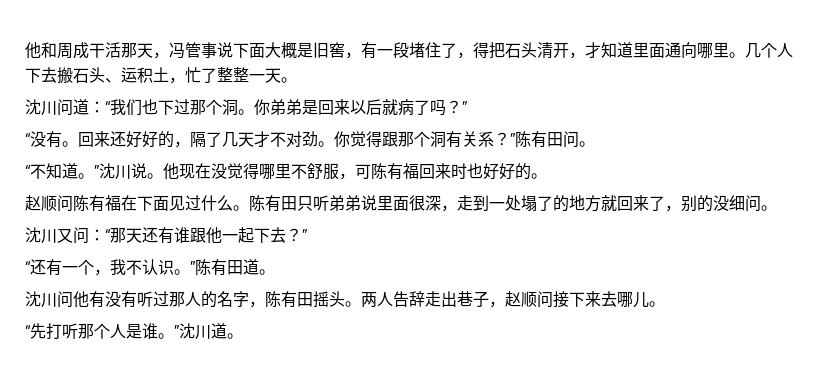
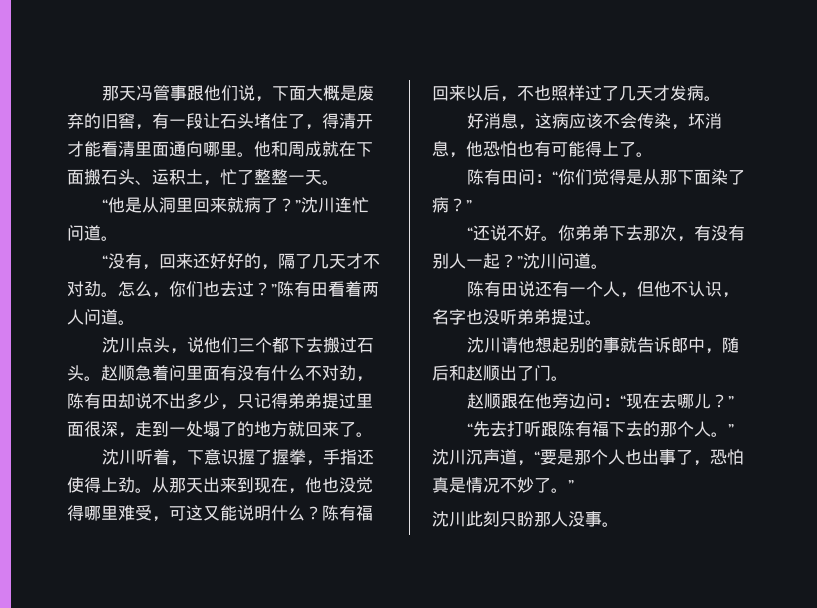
[25,42,233,59] 他和周成干活那天，冯管事说 -> [101,85,272,102] 那天冯管事跟他们说，
(313, 50) none -> [356,85,374,101] [67,113,101,129] 废弃的
(409, 50) none -> [203,113,254,129] 让石头
[489,42,793,59] [25,67,57,83] 把石头清开，才知道里面通向哪里。几个人下去 -> [339,113,373,129] [67,141,373,157] [67,169,84,185] 清开才能看清里面通向哪里。他和周成就在下面
[25,99,468,116] 沈川问道：“我们也下过那个洞。你弟弟是回来以后就病了吗？” -> [101,197,369,213] [67,225,118,241] “他是从洞里回来就病了？”沈川连忙问道。
[62,141,78,147] 。 -> [141,264,159,270] ，
[334,131,595,148] [25,163,547,180] [25,195,377,212] 你觉得跟那个洞有关系？”陈有田问。 // “不知道。”沈川说。他现在没觉得哪里不舒服，可陈有福回来时也好好的。 // 赵顺问陈有福在下面见过什么。陈有田只听弟弟说 -> [118,281,379,298] [67,309,135,325] [101,337,374,354] [67,365,373,382] [67,393,356,410] 怎么，你们也去过？”陈有田看着两人问道。 // 沈川点头，说他们三个都下去搬过石头。赵顺急着问里面有没有什么不对劲，陈有田却说不出多少，只记得弟弟提过
[665,195,777,212] [25,227,308,244] [25,259,275,276] [25,291,665,308] [25,323,227,339] ，别的没细问。 // 沈川又问：“那天还有谁跟他一起下去？” // “还有一个，我不认识。”陈有田道。 // 沈川问他有没有听过那人的名字，陈有田摇头。两人告辞走出巷子，赵顺问接下来去哪儿。 // “先打听那个人是谁。”沈川道 -> [356,432,373,437] [101,449,374,466] [67,477,373,494] [67,505,373,522] [432,85,721,102] [466,113,722,130] [432,141,653,158] [466,169,745,185] [432,197,472,213] [466,225,745,242] [432,253,608,269] [466,281,739,298] [432,309,602,325] [466,337,739,354] [432,365,568,381] [466,393,734,409] [466,421,734,437] [432,449,744,466] [432,477,574,493] [432,511,602,527] 。 // 沈川听着，下意识握了握拳，手指还使得上劲。从那天出来到现在，他也没觉得哪里难受，可这又能说明什么？陈有福回来以后，不也照样过了几天才发病。 // 好消息，这病应该不会传染，坏消息，他恐怕也有可能得上了。 // 陈有田问：“你们觉得是从那下面染了病？” // “还说不好。你弟弟下去那次，有没有别人一起？”沈川问道。 // 陈有田说还有一个人，但他不认识，名字也没听弟弟提过。 // 沈川请他想起别的事就告诉郎中，随后和赵顺出了门。 // 赵顺跟在他旁边问：“现在去哪儿？” // “先去打听跟陈有福下去的那个人。”沈川沉声道，“要是那个人也出事了，恐怕真是情况不妙了。” // 沈川此刻只盼那人没事

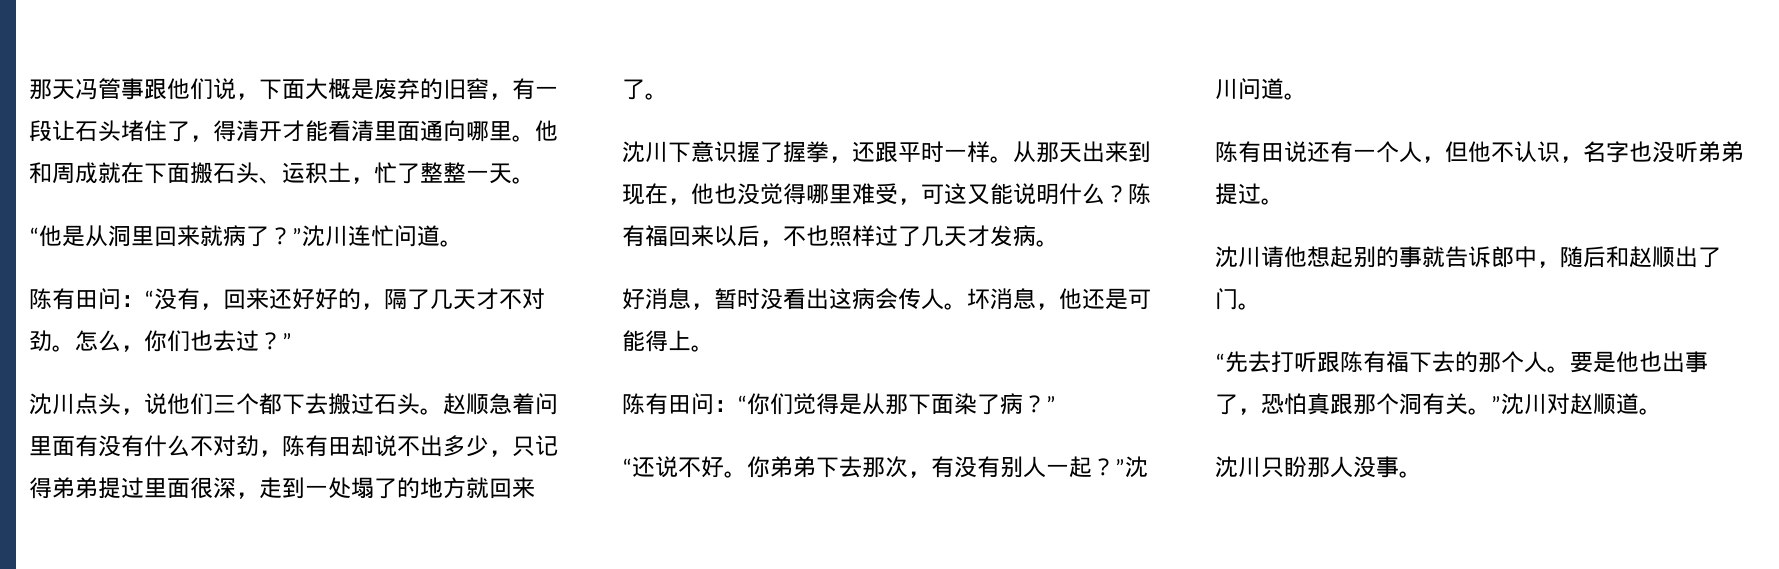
(118, 238) none -> [29,288,144,310] 陈有田问：
[277,281,379,297] [67,309,135,325] 陈有田看着两人问道。 -> (292, 341) none
[135,449,187,466] 听着， -> (668, 151) none
[322,449,374,465] [67,477,135,493] 手指还使得上劲 -> [852,141,990,163] 还跟平时一样
[534,113,688,130] 这病应该不会传染， -> [714,288,967,310] 暂时没看出这病会传人。
[483,141,551,157] 恐怕也有 -> [1082,288,1128,310] 还是
[619,142,636,157] 了 -> (691, 340) none
[466,393,734,409] // 赵顺跟在他旁边问：“现在去哪儿？” -> (1261, 306) none
[727,424,734,435] [432,449,625,466] ”沈川沉声道，“要是那个人 -> [1570,351,1639,373] 要是他
[449,477,574,493] [432,511,500,527] 是情况不妙了。” // 沈川此刻 -> [1330,393,1662,415] [1215,456,1261,478] 跟那个洞有关。”沈川对赵顺道。 // 沈川

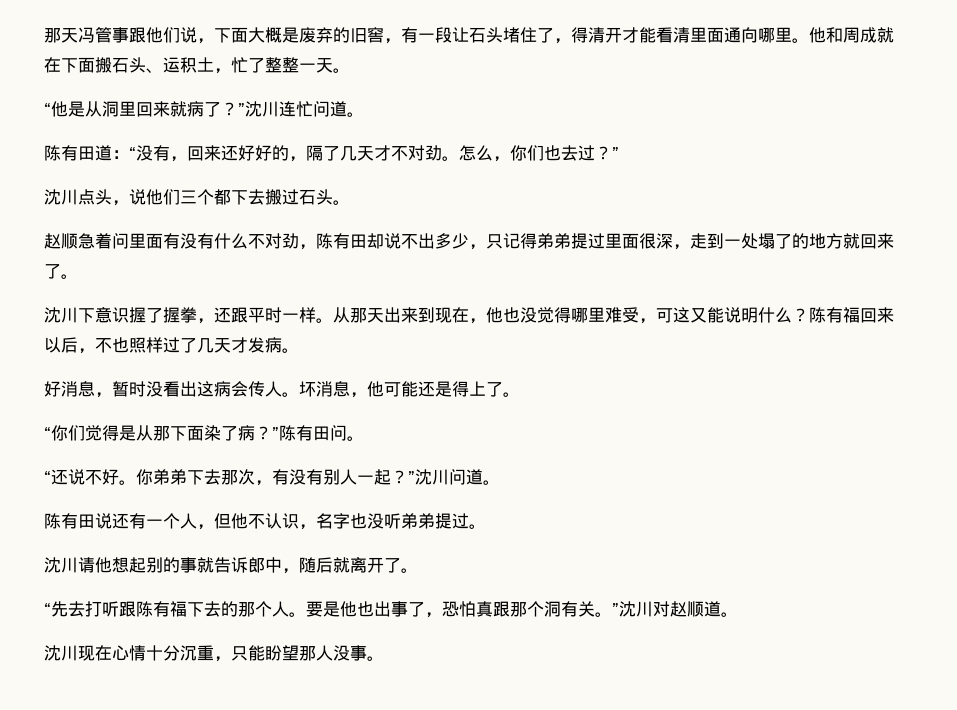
[98,288,121,310] 问 -> [95,145,112,161] 道
(443, 411) none -> (350, 202) //
[1082,288,1151,310] [622,330,714,352] [622,393,737,415] 还是可能得上。 // 陈有田问： -> [384,381,520,397] 可能还是得上了。 //
(1056, 404) none -> [279,425,364,441] 陈有田问。
[1606,246,1721,268] [1215,288,1238,310] 和赵顺出了门 -> [333,557,401,573] 就离开了
[1261,456,1307,478] 只盼 -> [78,645,299,662] 现在心情十分沉重，只能盼望

